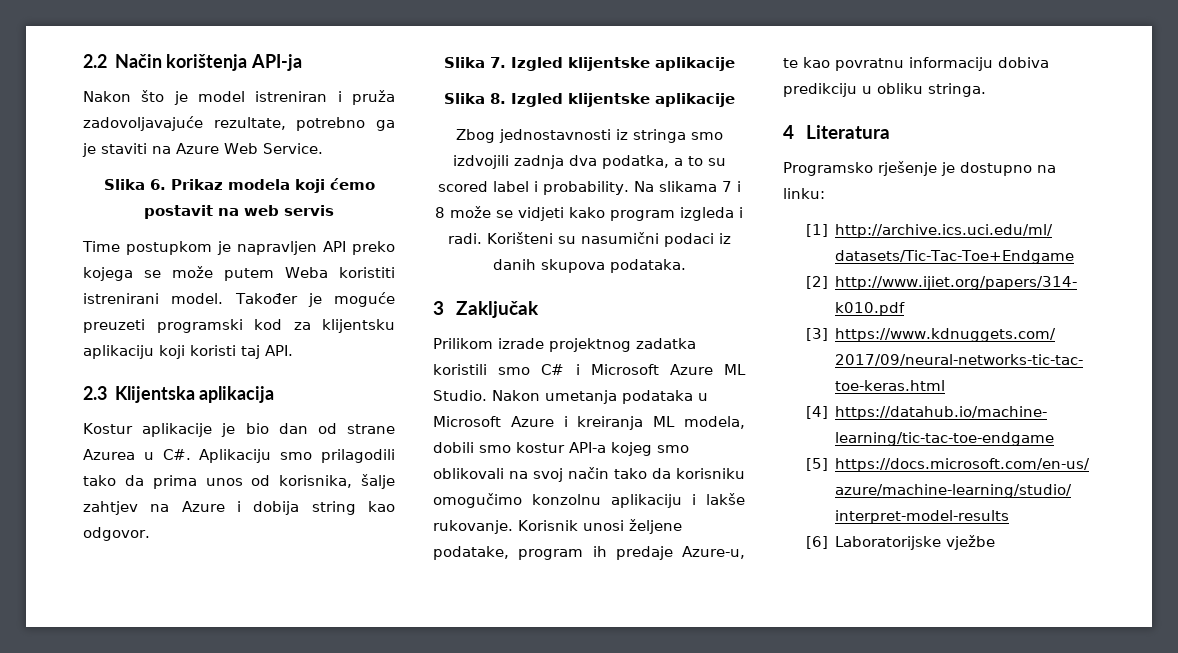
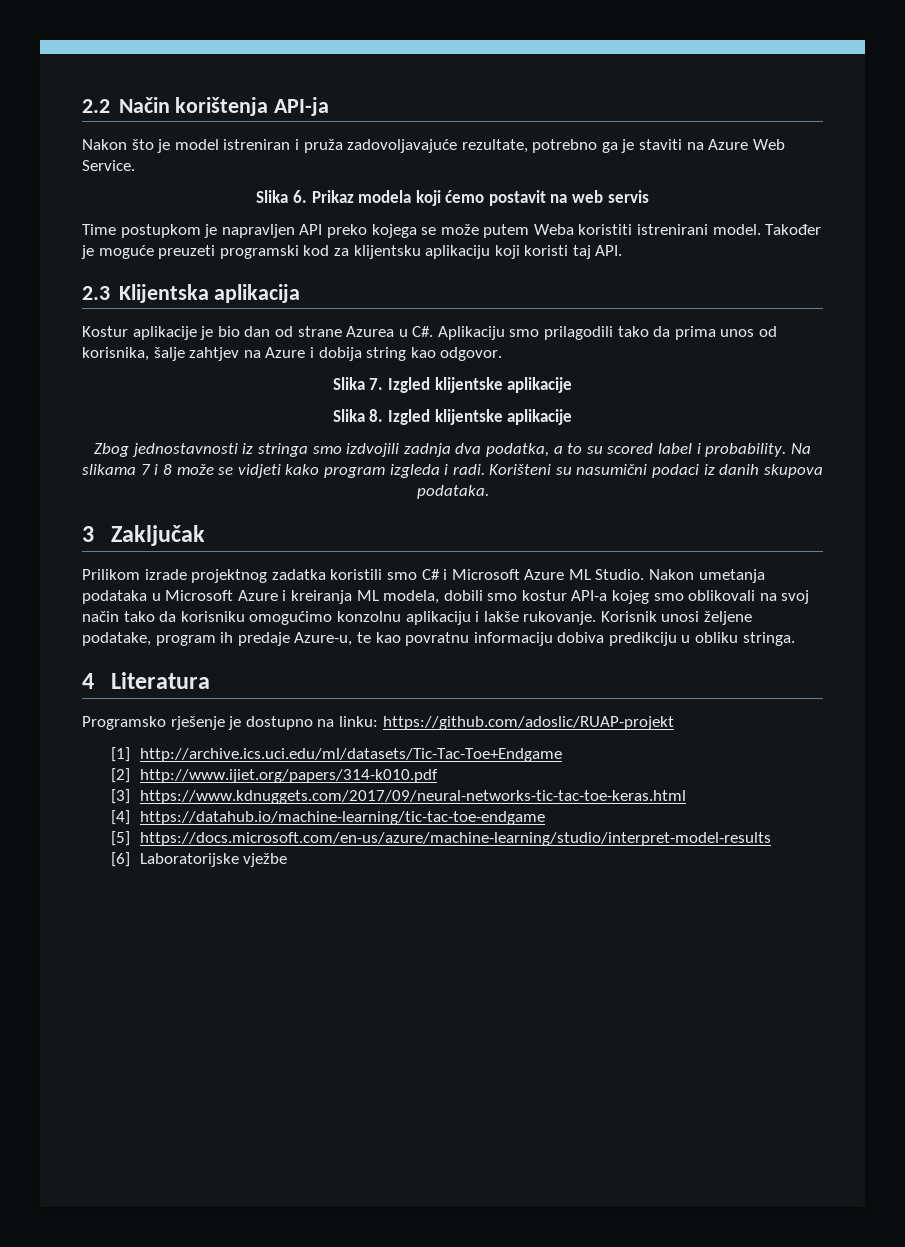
[433,493,522,508] omogučimo -> [249,611,333,625] omogućimo
(825, 193) none -> [382,716,674,730] https://github.com/adoslic/RUAP-projekt

